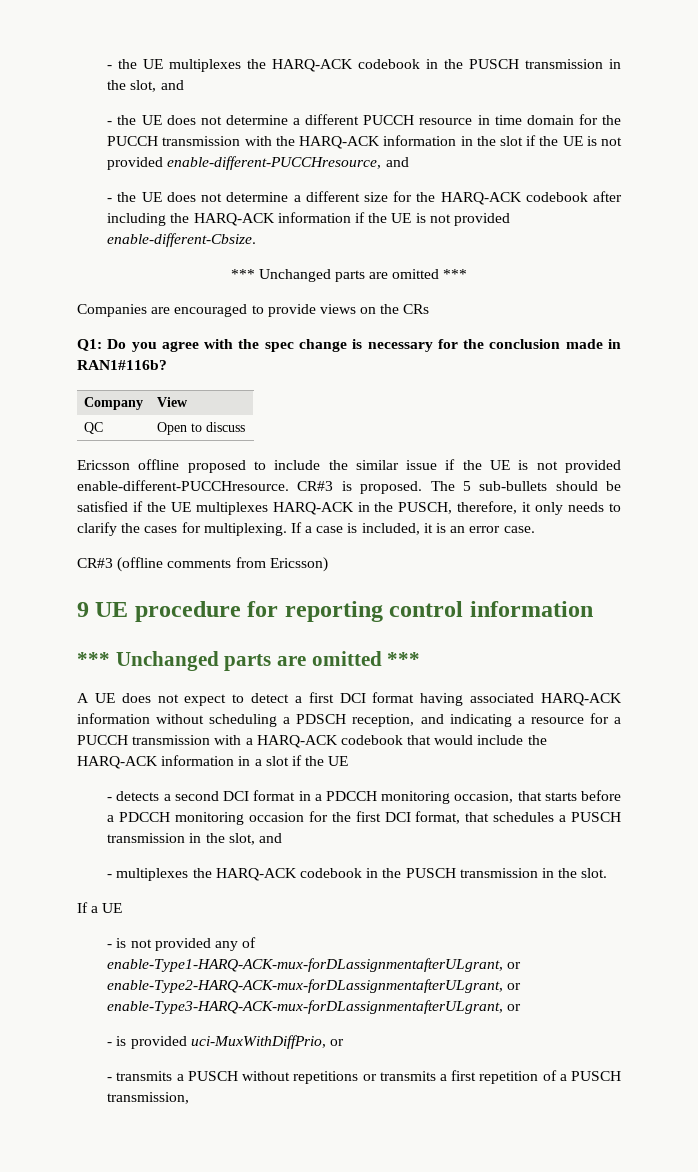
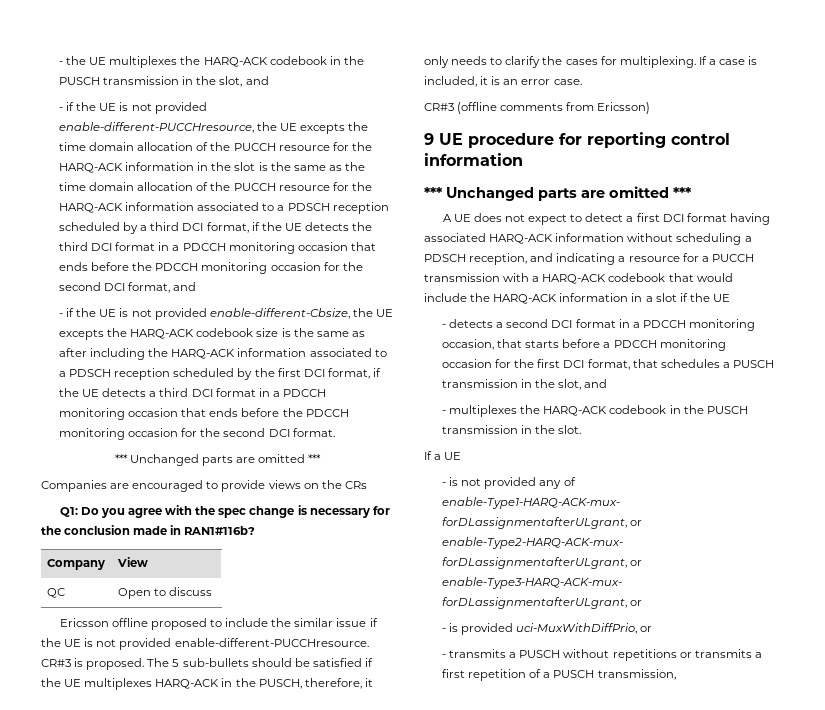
[117,114,621,125] [107,135,523,149] the UE does not determine a different PUCCH resource in time domain for the PUCCH transmission with the HARQ-ACK information in the slot -> (64, 109) none
[385,157,409,167] [107,191,622,205] [107,212,510,226] [107,233,257,247] and // - the UE does not determine a different size for the HARQ-ACK codebook after including the HARQ-ACK information if the UE is not provided enable-different-Cbsize. -> [257,122,369,134] [59,142,372,151] [59,162,365,173] [59,182,372,191] [59,202,389,214] [59,222,373,234] [59,242,376,254] [59,262,363,274] [59,282,197,293] [59,308,393,320] [59,328,365,340] [59,348,387,360] [59,368,381,380] [59,388,326,397] [59,408,349,420] [59,428,335,440] the UE excepts the time domain allocation of the PUCCH resource for the HARQ-ACK information in the slot is the same as the time domain allocation of the PUCCH resource for the HARQ-ACK information associated to a PDSCH reception scheduled by a third DCI format, if the UE detects the third DCI format in a PDCCH monitoring occasion that ends before the PDCCH monitoring occasion for the second DCI format, and // - if the UE is not provided enable-different-Cbsize, the UE excepts the HARQ-ACK codebook size is the same as after including the HARQ-ACK information associated to a PDSCH reception scheduled by the first DCI format, if the UE detects a third DCI format in a PDCCH monitoring occasion that ends before the PDCCH monitoring occasion for the second DCI format.

